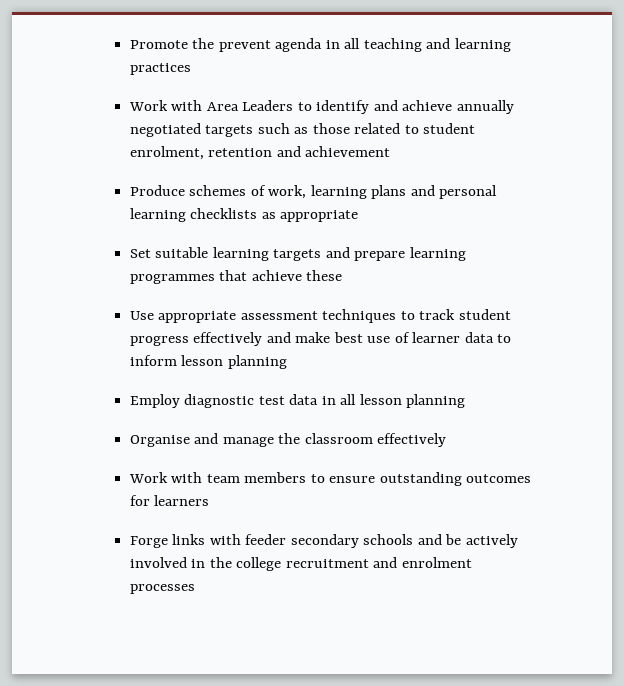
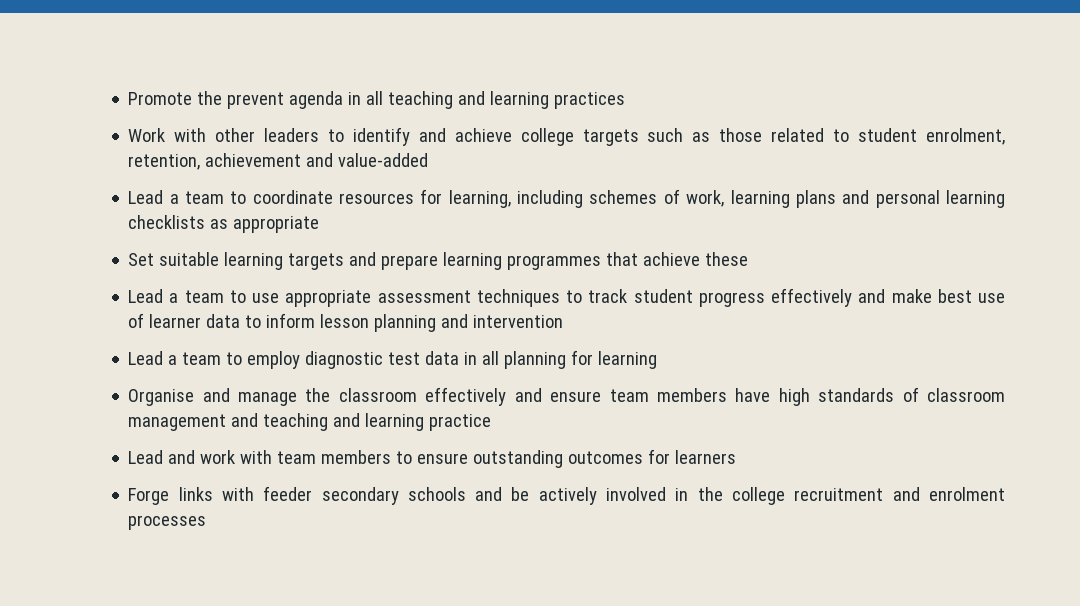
[206,100,294,111] Area Leaders -> [215,128,320,142] other leaders
[456,100,514,114] [130,123,202,137] annually negotiated -> [520,128,574,146] college
[208,146,391,157] [130,185,186,196] retention and achievement // Produce -> [128,153,429,170] [128,189,584,208] retention, achievement and value-added // Lead a team to coordinate resources for learning, including
[130,311,155,320] Use -> [128,289,280,303] Lead a team to use
[130,394,181,408] // Employ -> [441,314,564,328] [128,351,301,369] and intervention // Lead a team to employ
[359,394,466,408] lesson planning -> [504,350,658,369] planning for learning
[129,472,169,483] // Work -> [514,387,1005,406] [128,413,492,431] [128,450,236,464] and ensure team members have high standards of classroom management and teaching and learning practice // Lead and work

